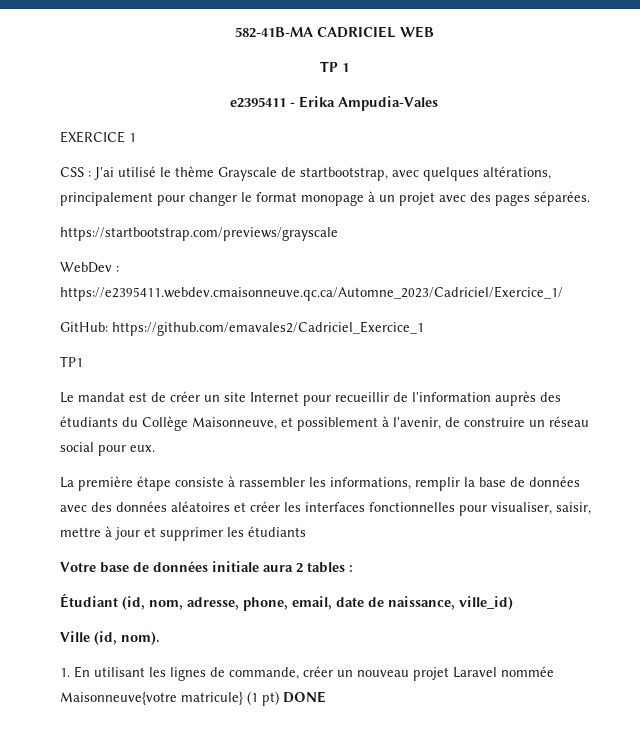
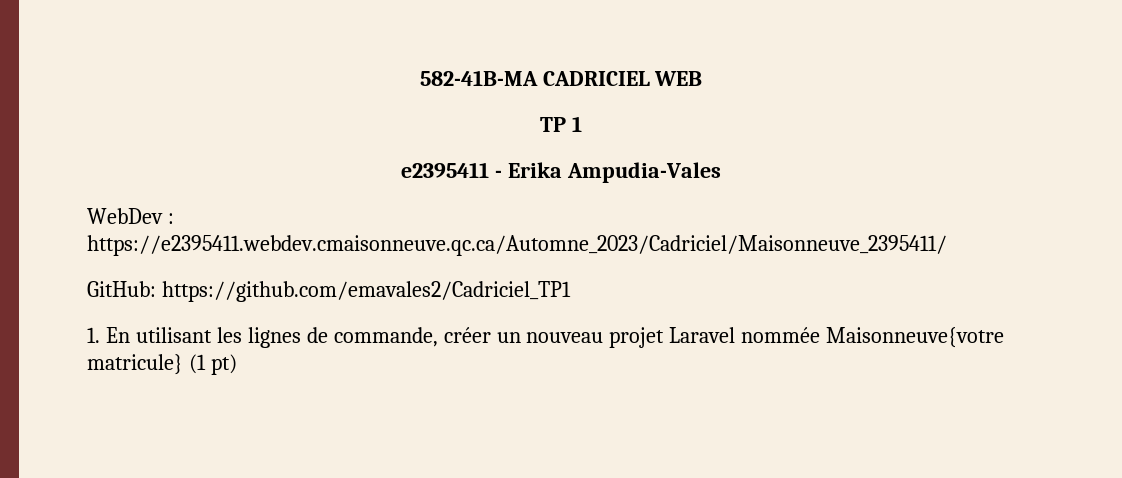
[60,131,136,143] [60,166,551,181] [60,191,590,206] [60,227,338,241] // EXERCICE 1 // CSS : J'ai utilisé le thème Grayscale de startbootstrap, avec quelques altérations, principalement pour changer le format monopage à un projet avec des pages séparées. // https://startbootstrap.com/previews/grayscale -> (721, 172) none
[60,286,563,301] https://e2395411.webdev.cmaisonneuve.qc.ca/Automne_2023/Cadriciel/Exercice_1/ -> [87,235,947,256] https://e2395411.webdev.cmaisonneuve.qc.ca/Automne_2023/Cadriciel/Maisonneuve_2395411/
[112,321,424,336] [60,356,83,367] [60,391,561,406] [60,416,589,431] [60,442,155,456] [60,476,580,491] [60,501,591,516] [60,526,306,541] [60,561,353,573] [60,593,513,611] [60,631,160,645] https://github.com/emavales2/Cadriciel_Exercice_1 // TP1 // Le mandat est de créer un site Internet pour recueillir de l'information auprès des étudiants du Collège Maisonneuve, et possiblement à l'avenir, de construire un réseau social pour eux. // La première étape consiste à rassembler les informations, remplir la base de données avec des données aléatoires et créer les interfaces fonctionnelles pour visualiser, saisir, mettre à jour et supprimer les étudiants // Votre base de données initiale aura 2 tables : // Étudiant (id, nom, adresse, phone, email, date de naissance, ville_id) // Ville (id, nom). -> [161,281,571,302] https://github.com/emavales2/Cadriciel_TP1
[283,691,326,703] DONE -> (237, 364) none

